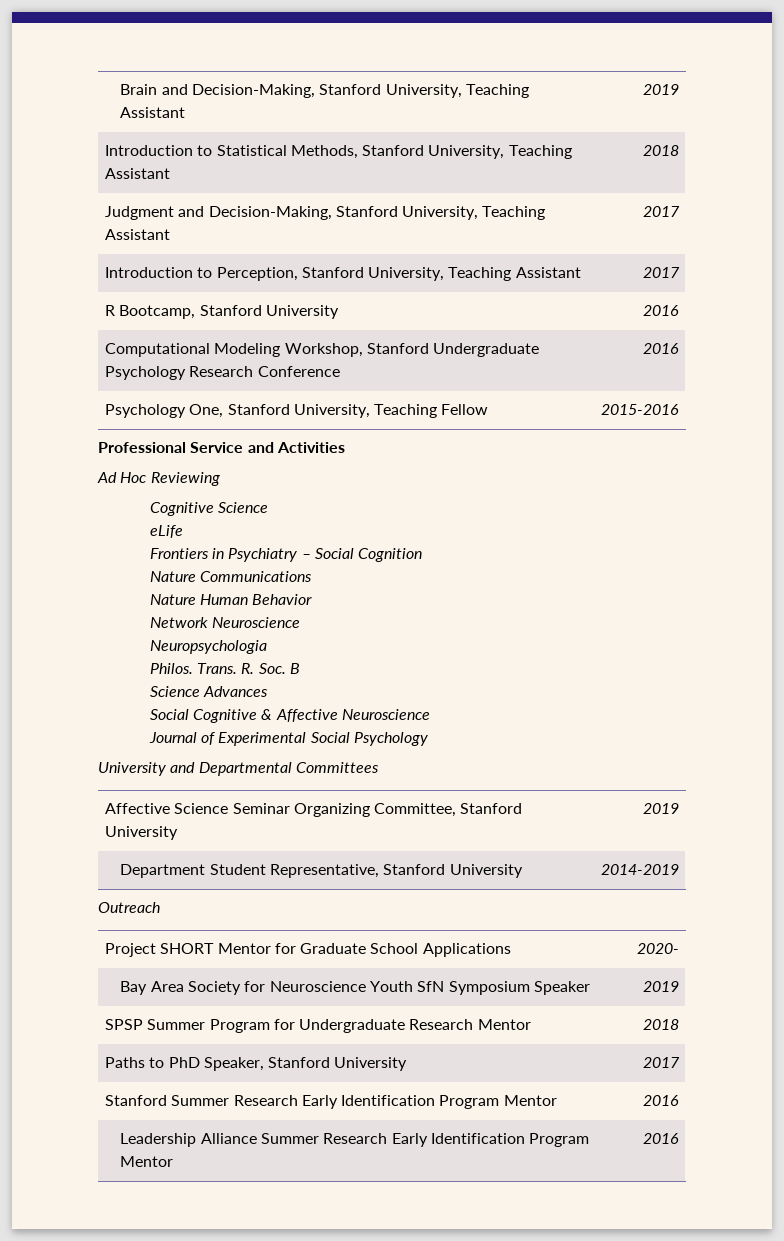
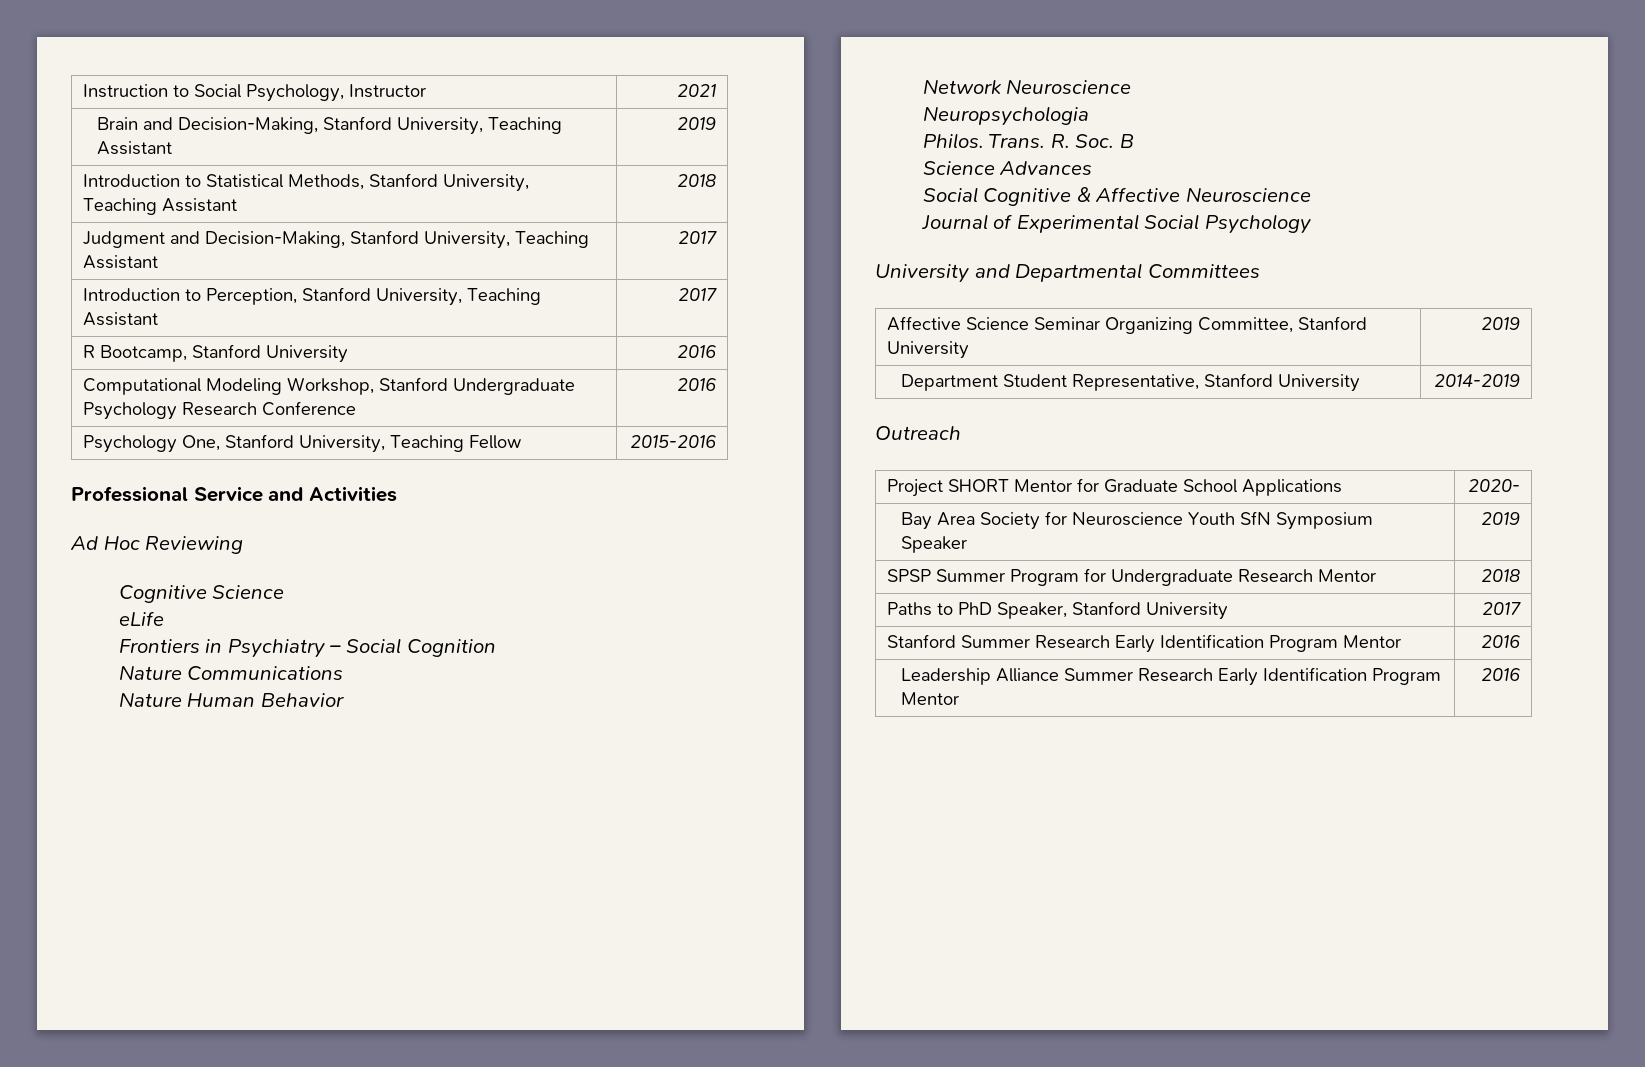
(120, 89) none -> [82,84,426,102] [677,84,717,97] Instruction to Social Psychology, Instructor | 2021 //

